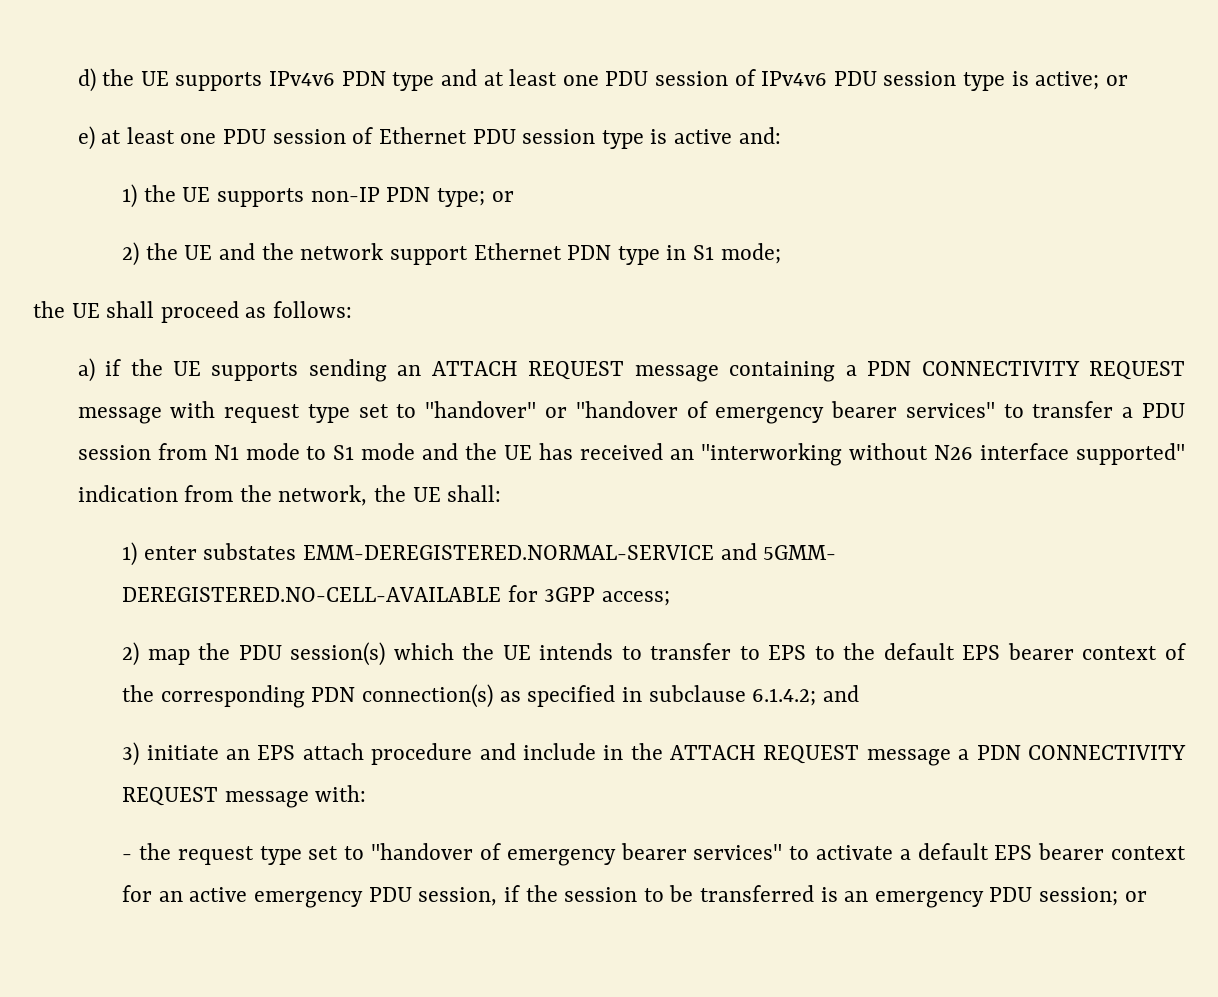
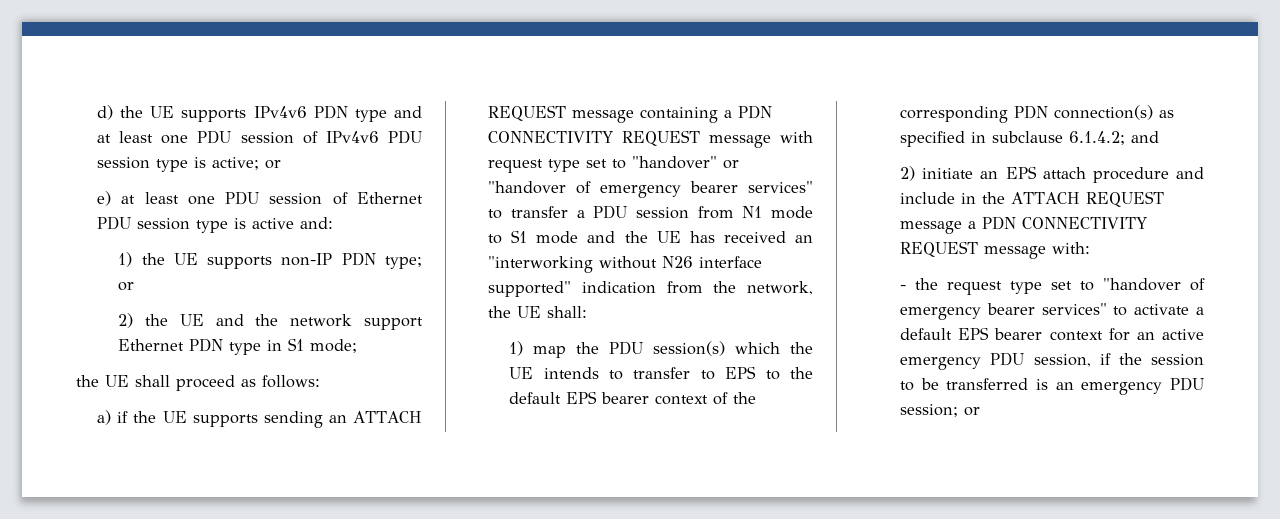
[143,543,837,560] [122,585,671,606] [122,642,140,666] enter substates EMM-DEREGISTERED.NORMAL-SERVICE and 5GMM- DEREGISTERED.NO-CELL-AVAILABLE for 3GPP access; // 2) -> (524, 348) none
[122,742,140,766] 3) -> [900,166,916,181] 2)

